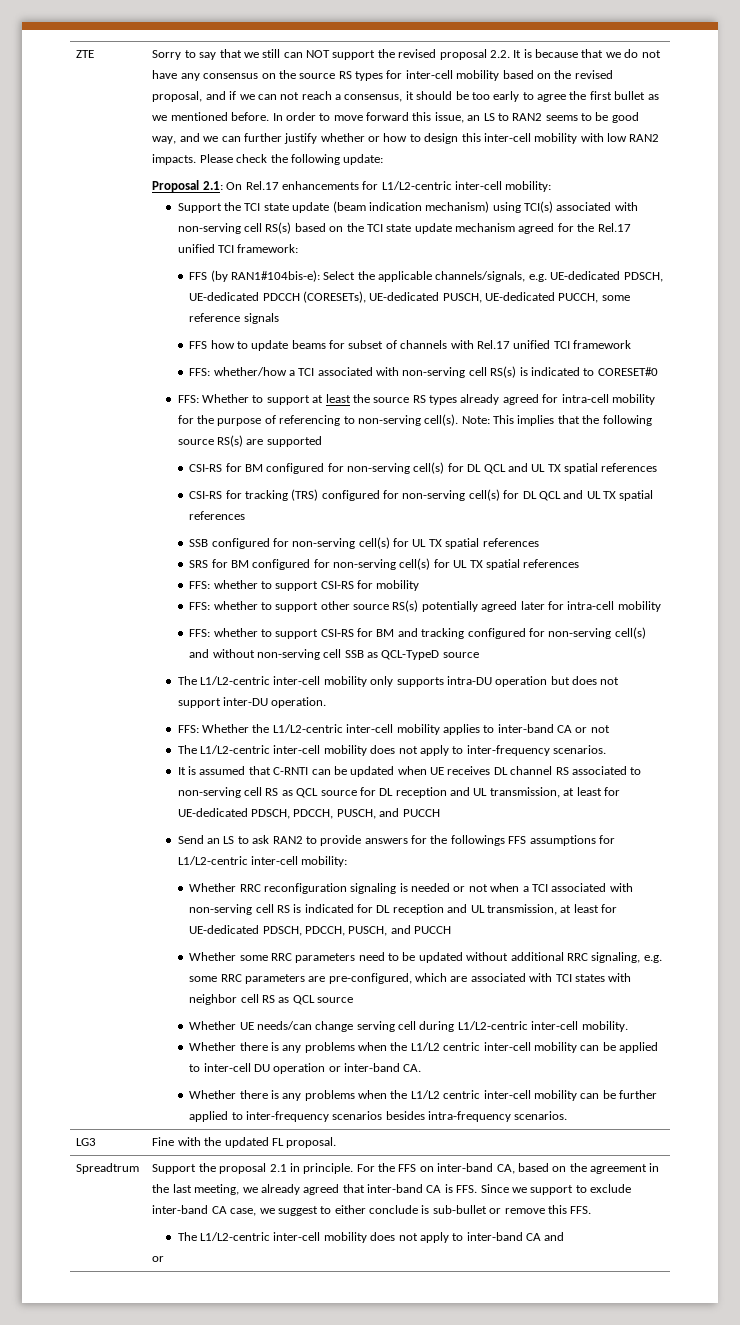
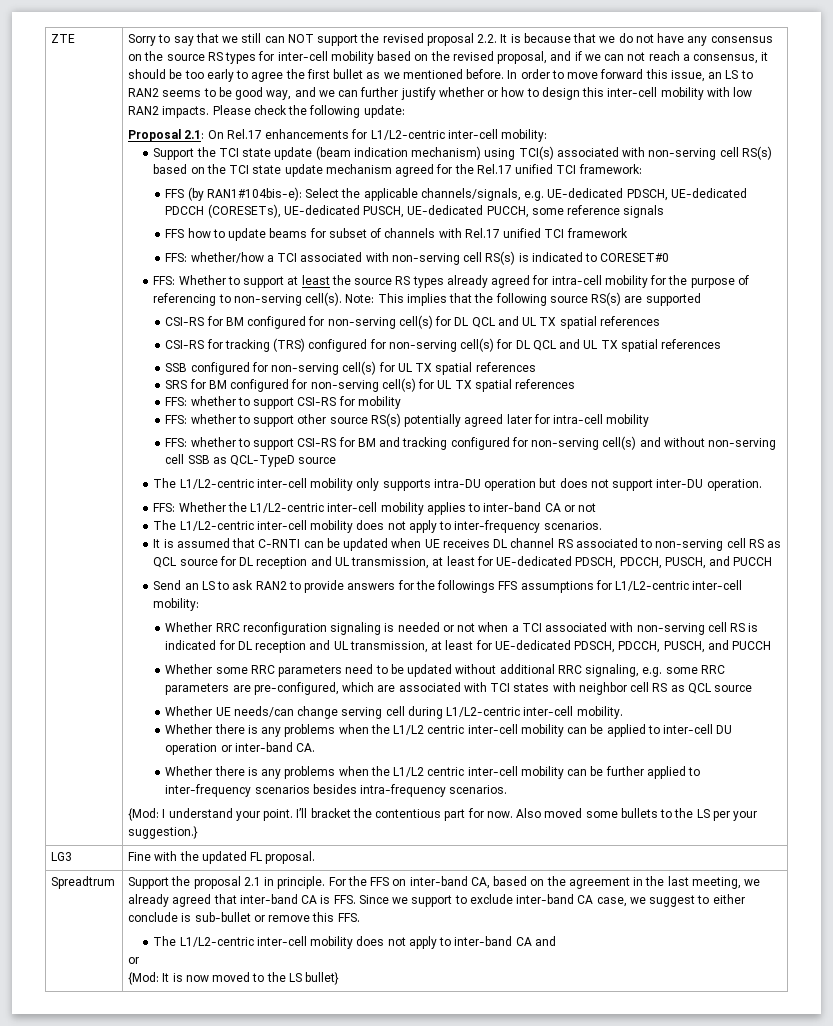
(568, 1115) none -> [128,808,758,821] [128,826,199,839] // {Mod: I understand your point. I’ll bracket the contentious part for now. Also moved some bullets to the LS per your suggestion.}
(165, 1259) none -> [128,972,340,985] // {Mod: It is now moved to the LS bullet}

